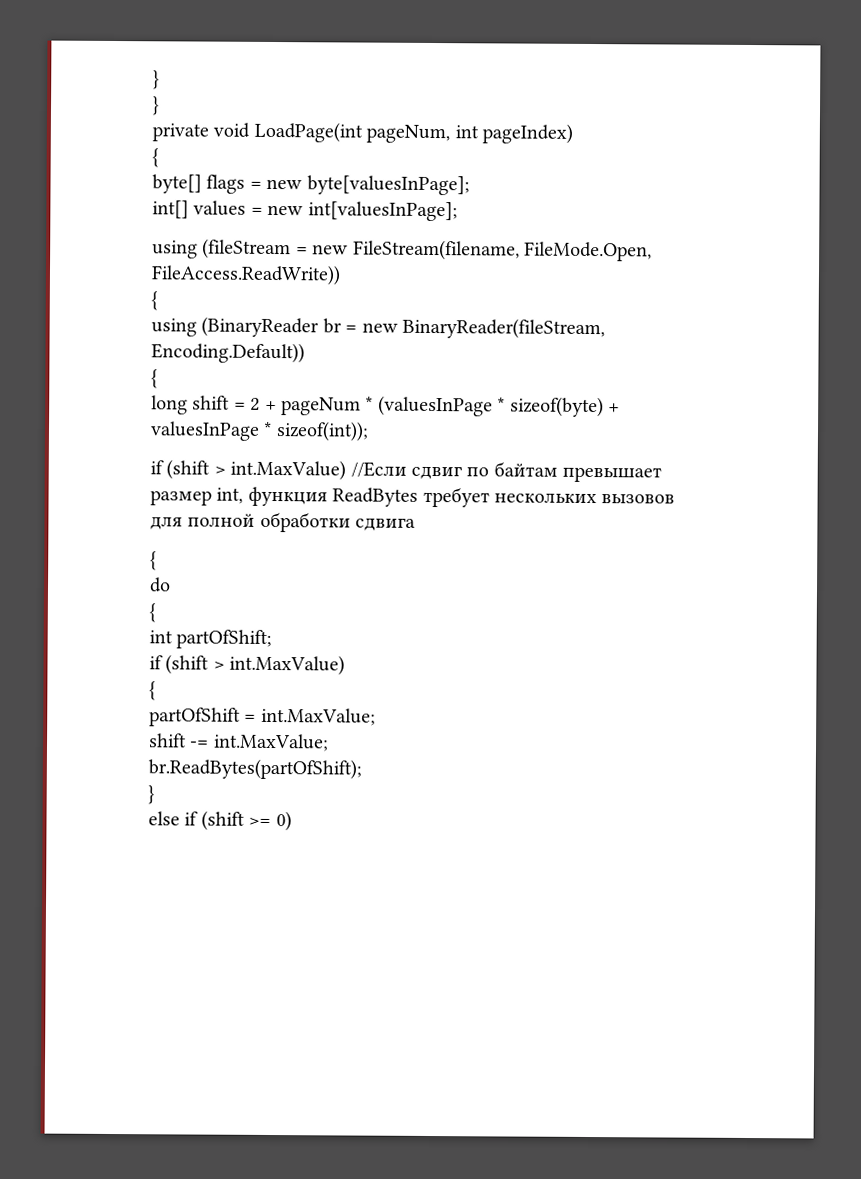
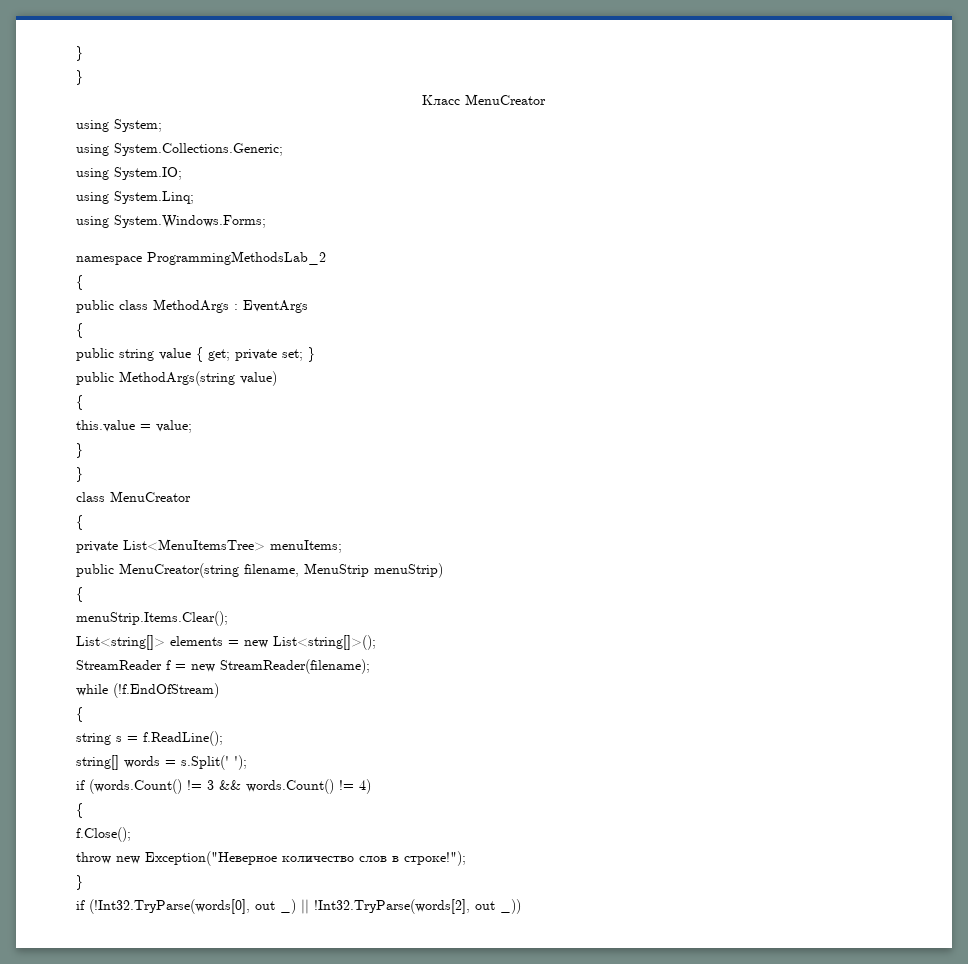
[153,70,160,90] [152,96,160,116] [152,121,573,144] [152,148,159,168] [152,174,470,196] [152,200,458,222] [152,238,652,262] [151,264,341,286] [151,291,158,311] [151,316,605,340] [151,342,305,364] [151,369,158,389] [151,395,620,418] [150,421,369,442] [150,459,663,483] [150,486,676,508] [150,511,417,533] [150,551,157,571] [149,577,171,593] [149,603,156,623] [149,629,273,650] [149,654,346,676] [149,681,156,701] [149,707,376,727] [149,733,329,752] [148,758,362,780] [148,785,155,805] [148,810,292,832] } // } // private void LoadPage(int pageNum, int pageIndex) // { // byte[] flags = new byte[valuesInPage]; // int[] values = new int[valuesInPage]; // using (fileStream = new FileStream(filename, FileMode.Open, FileAccess.ReadWrite)) // { // using (BinaryReader br = new BinaryReader(fileStream, Encoding.Default)) // { // long shift = 2 + pageNum * (valuesInPage * sizeof(byte) + valuesInPage * sizeof(int)); // if (shift > int.MaxValue) //Если сдвиг по байтам превышает размер int, функция ReadBytes требует нескольких вызовов для полной обработки сдвига // { // do // { // int partOfShift; // if (shift > int.MaxValue) // { // partOfShift = int.MaxValue; // shift -= int.MaxValue; // br.ReadBytes(partOfShift); // } // else if (shift >= 0) -> [76,46,83,61] [76,70,83,85] [421,94,546,105] [76,119,162,132] [76,143,283,156] [76,167,182,180] [76,191,194,204] [76,215,266,228] [76,251,326,265] [76,275,83,290] [76,299,308,313] [76,323,83,338] [76,347,315,362] [76,371,277,386] [76,395,83,410] [76,420,192,433] [76,443,83,458] [76,467,83,482] [76,491,191,502] [76,515,83,530] [76,539,342,553] [76,563,443,578] [76,587,83,602] [76,611,228,626] [76,635,376,650] [76,659,370,674] [76,683,219,698] [76,707,83,722] [76,731,223,746] [76,755,247,770] [76,779,371,794] [76,803,83,818] [76,827,131,842] [76,851,466,866] [76,875,83,890] [76,899,521,914] } // } // Класс MenuCreator // using System; // using System.Collections.Generic; // using System.IO; // using System.Linq; // using System.Windows.Forms; // namespace ProgrammingMethodsLab_2 // { // public class MethodArgs : EventArgs // { // public string value { get; private set; } // public MethodArgs(string value) // { // this.value = value; // } // } // class MenuCreator // { // private List<MenuItemsTree> menuItems; // public MenuCreator(string filename, MenuStrip menuStrip) // { // menuStrip.Items.Clear(); // List<string[]> elements = new List<string[]>(); // StreamReader f = new StreamReader(filename); // while (!f.EndOfStream) // { // string s = f.ReadLine(); // string[] words = s.Split(' '); // if (words.Count() != 3 && words.Count() != 4) // { // f.Close(); // throw new Exception("Неверное количество слов в строке!"); // } // if (!Int32.TryParse(words[0], out _) || !Int32.TryParse(words[2], out _))

